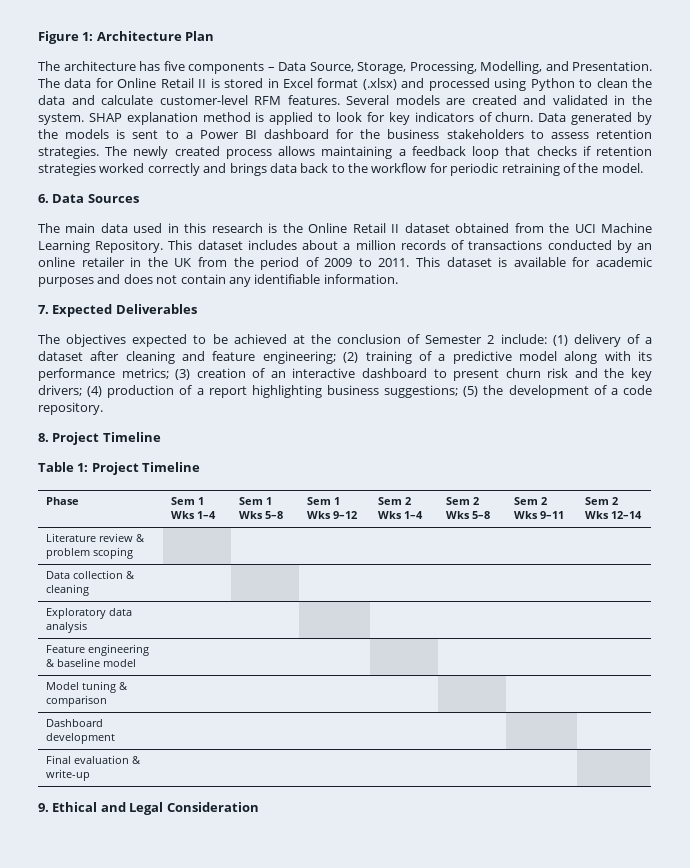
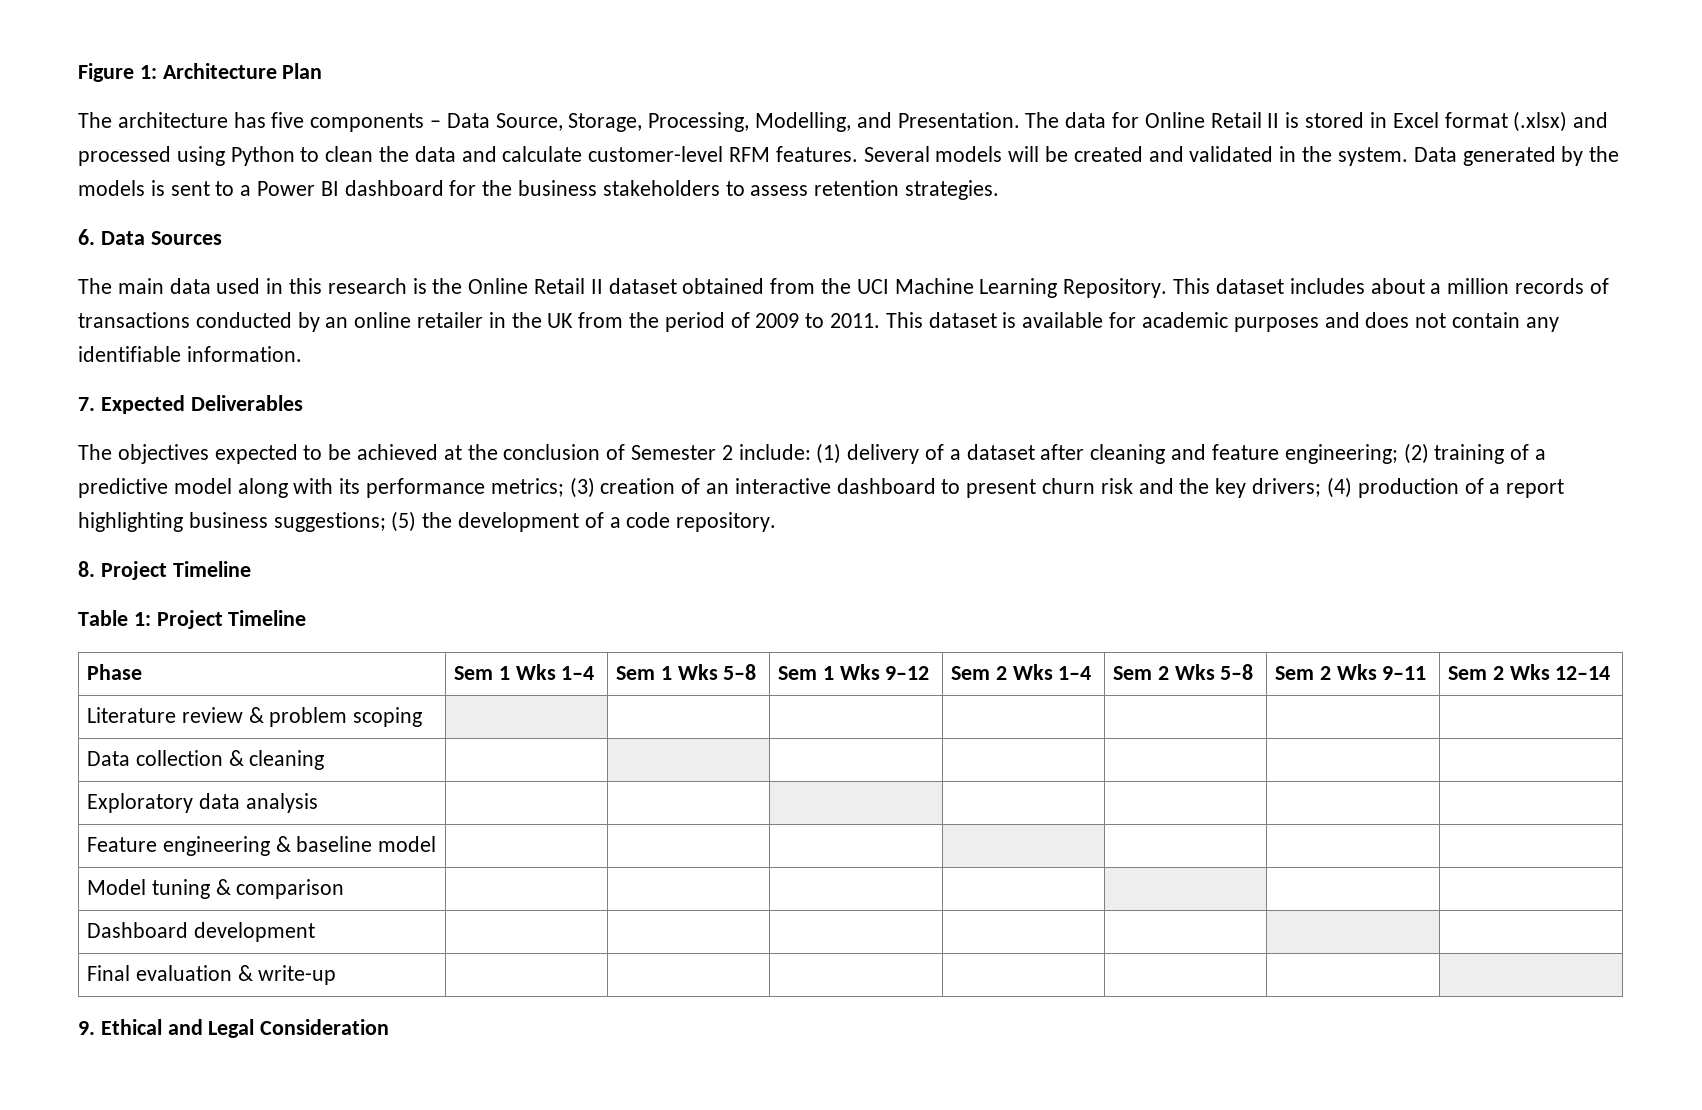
[446,98,466,105] are -> [1008,146,1069,162] will be
[88,112,534,125] SHAP explanation method is applied to look for key indicators of churn. -> (1408, 156) none
[105,146,652,159] [38,163,643,176] The newly created process allows maintaining a feedback loop that checks if retention strategies worked correctly and brings data back to the workflow for periodic retraining of the model. -> (1000, 190) none

